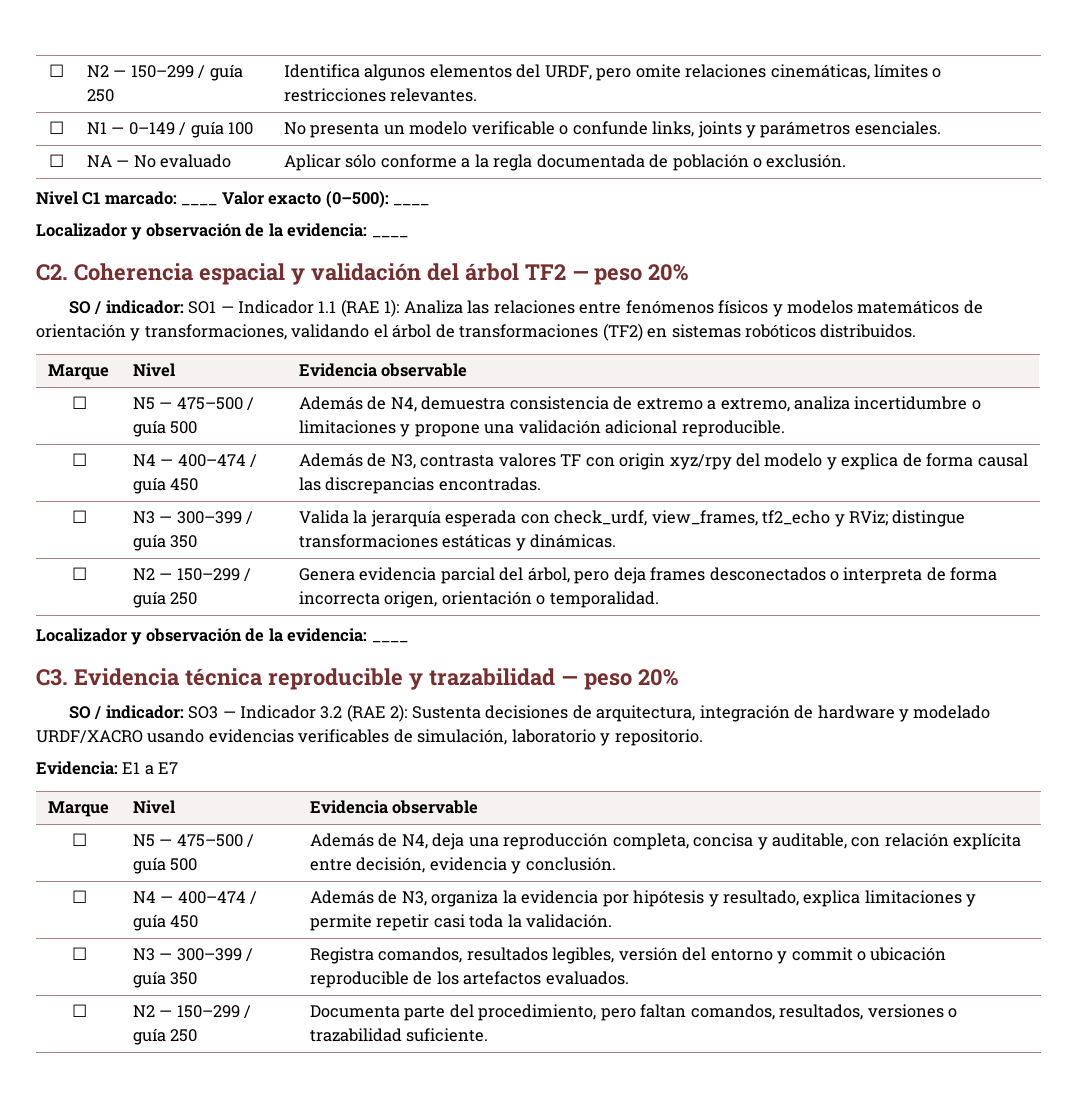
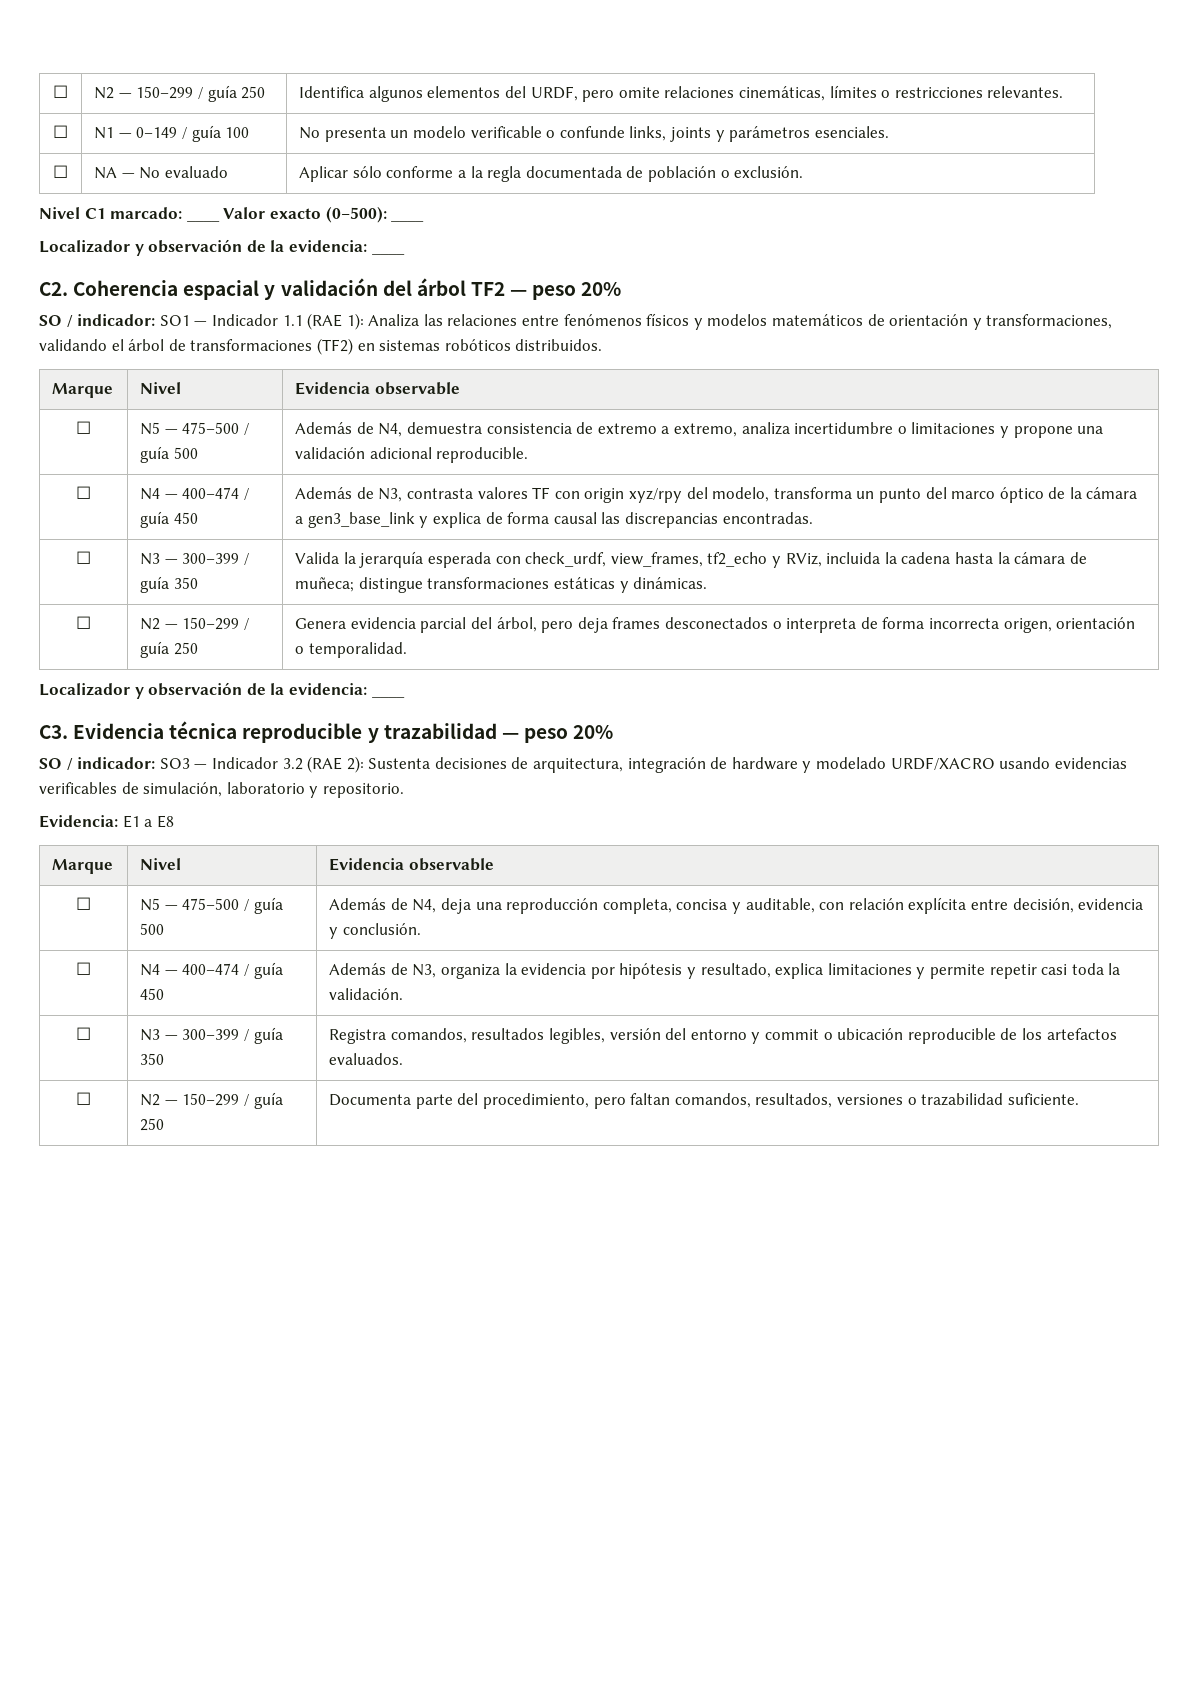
[764,453,823,467] modelo -> [712,487,1138,503] [295,512,415,528] modelo, transforma un punto del marco óptico de la cámara a gen3_base_link
[848,510,888,526] RViz; -> [785,552,1087,567] [295,577,355,592] RViz, incluida la cadena hasta la cámara de muñeca;
[158,762,179,774] E7 -> [156,815,174,828] E8

